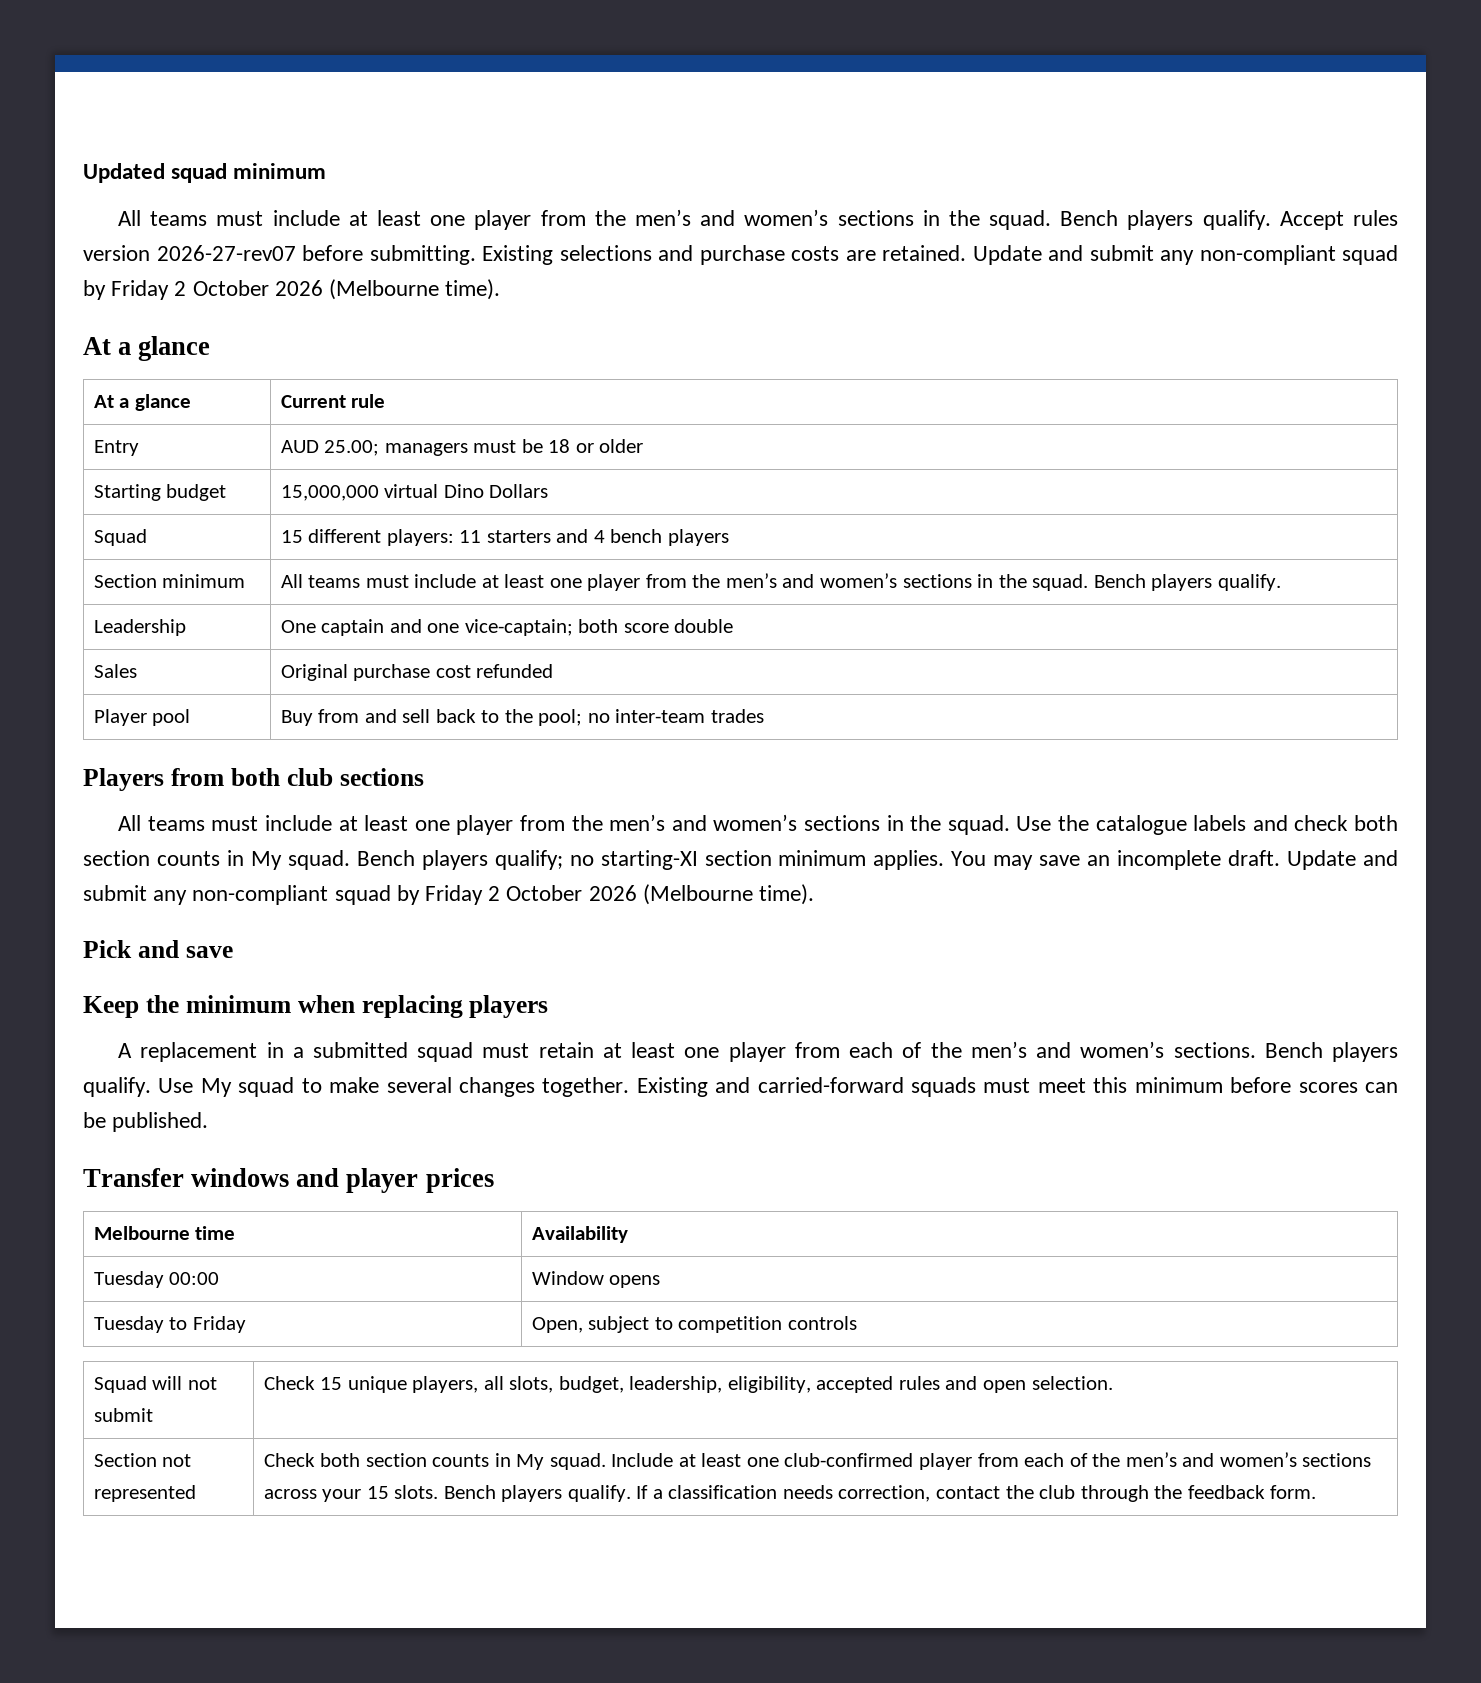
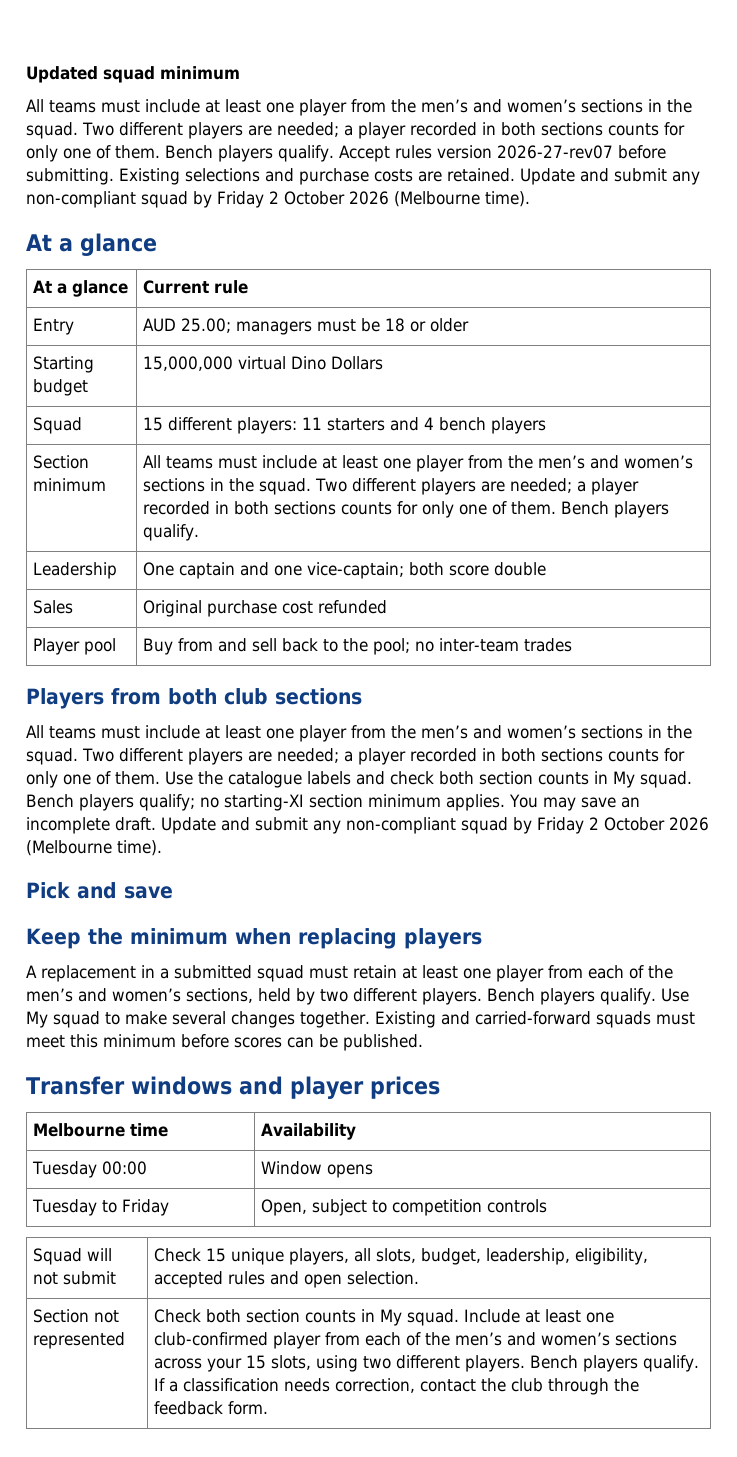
(1052, 220) none -> [82,122,685,139] [26,145,160,162] Two different players are needed; a player recorded in both sections counts for only one of them.
(1089, 582) none -> [314,478,639,495] [142,501,556,518] Two different players are needed; a player recorded in both sections counts for only one of them.
(1010, 825) none -> [82,748,685,765] [26,771,160,788] Two different players are needed; a player recorded in both sections counts for only one of them.
[1173,1042,1256,1058] sections. -> [186,988,482,1005] sections, held by two different players.
[394,1485,439,1499] slots. -> [270,1355,525,1372] slots, using two different players.

